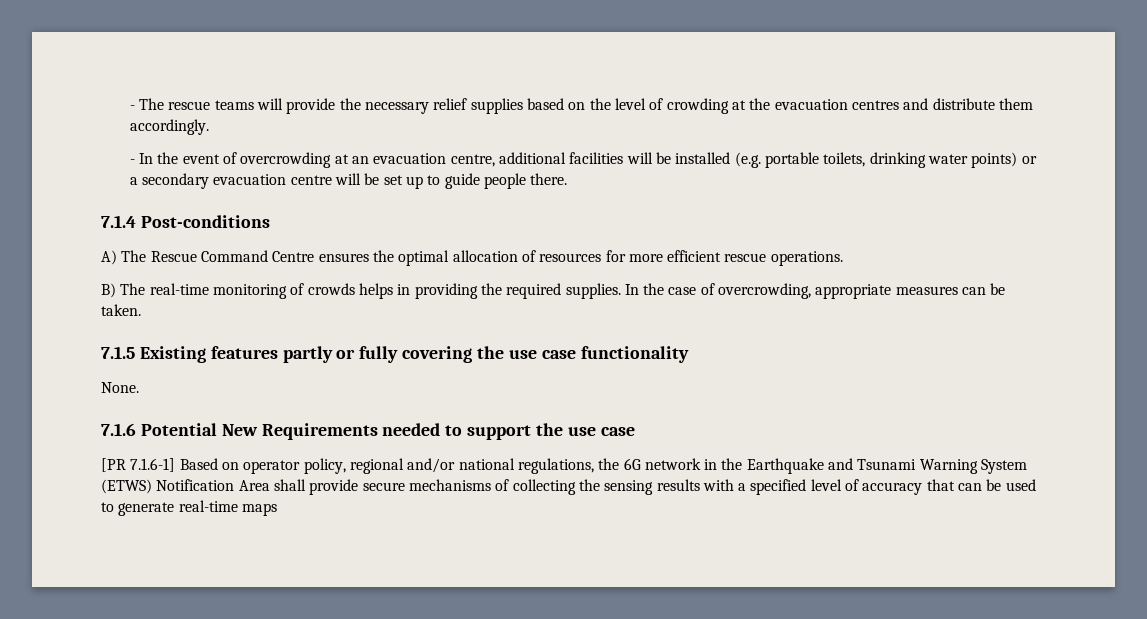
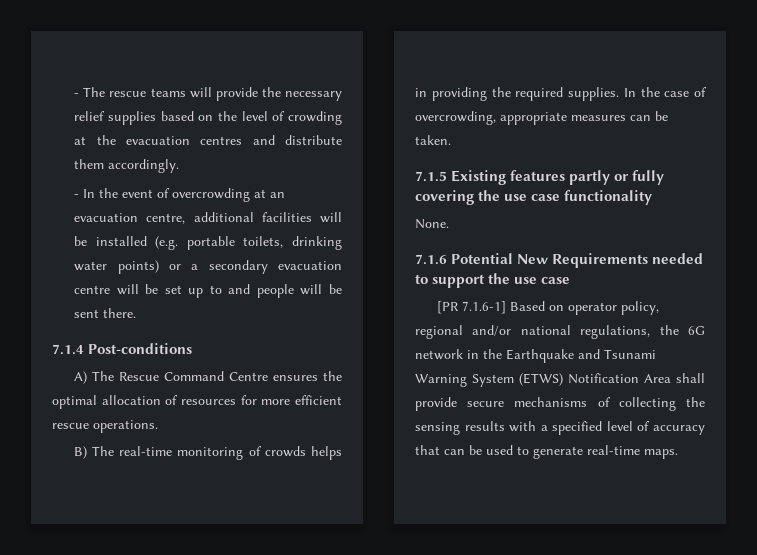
[444,173,526,189] guide people -> [228,284,342,298] [74,309,100,318] and people will be sent
[241,503,277,516] maps -> [644,449,678,459] maps.

